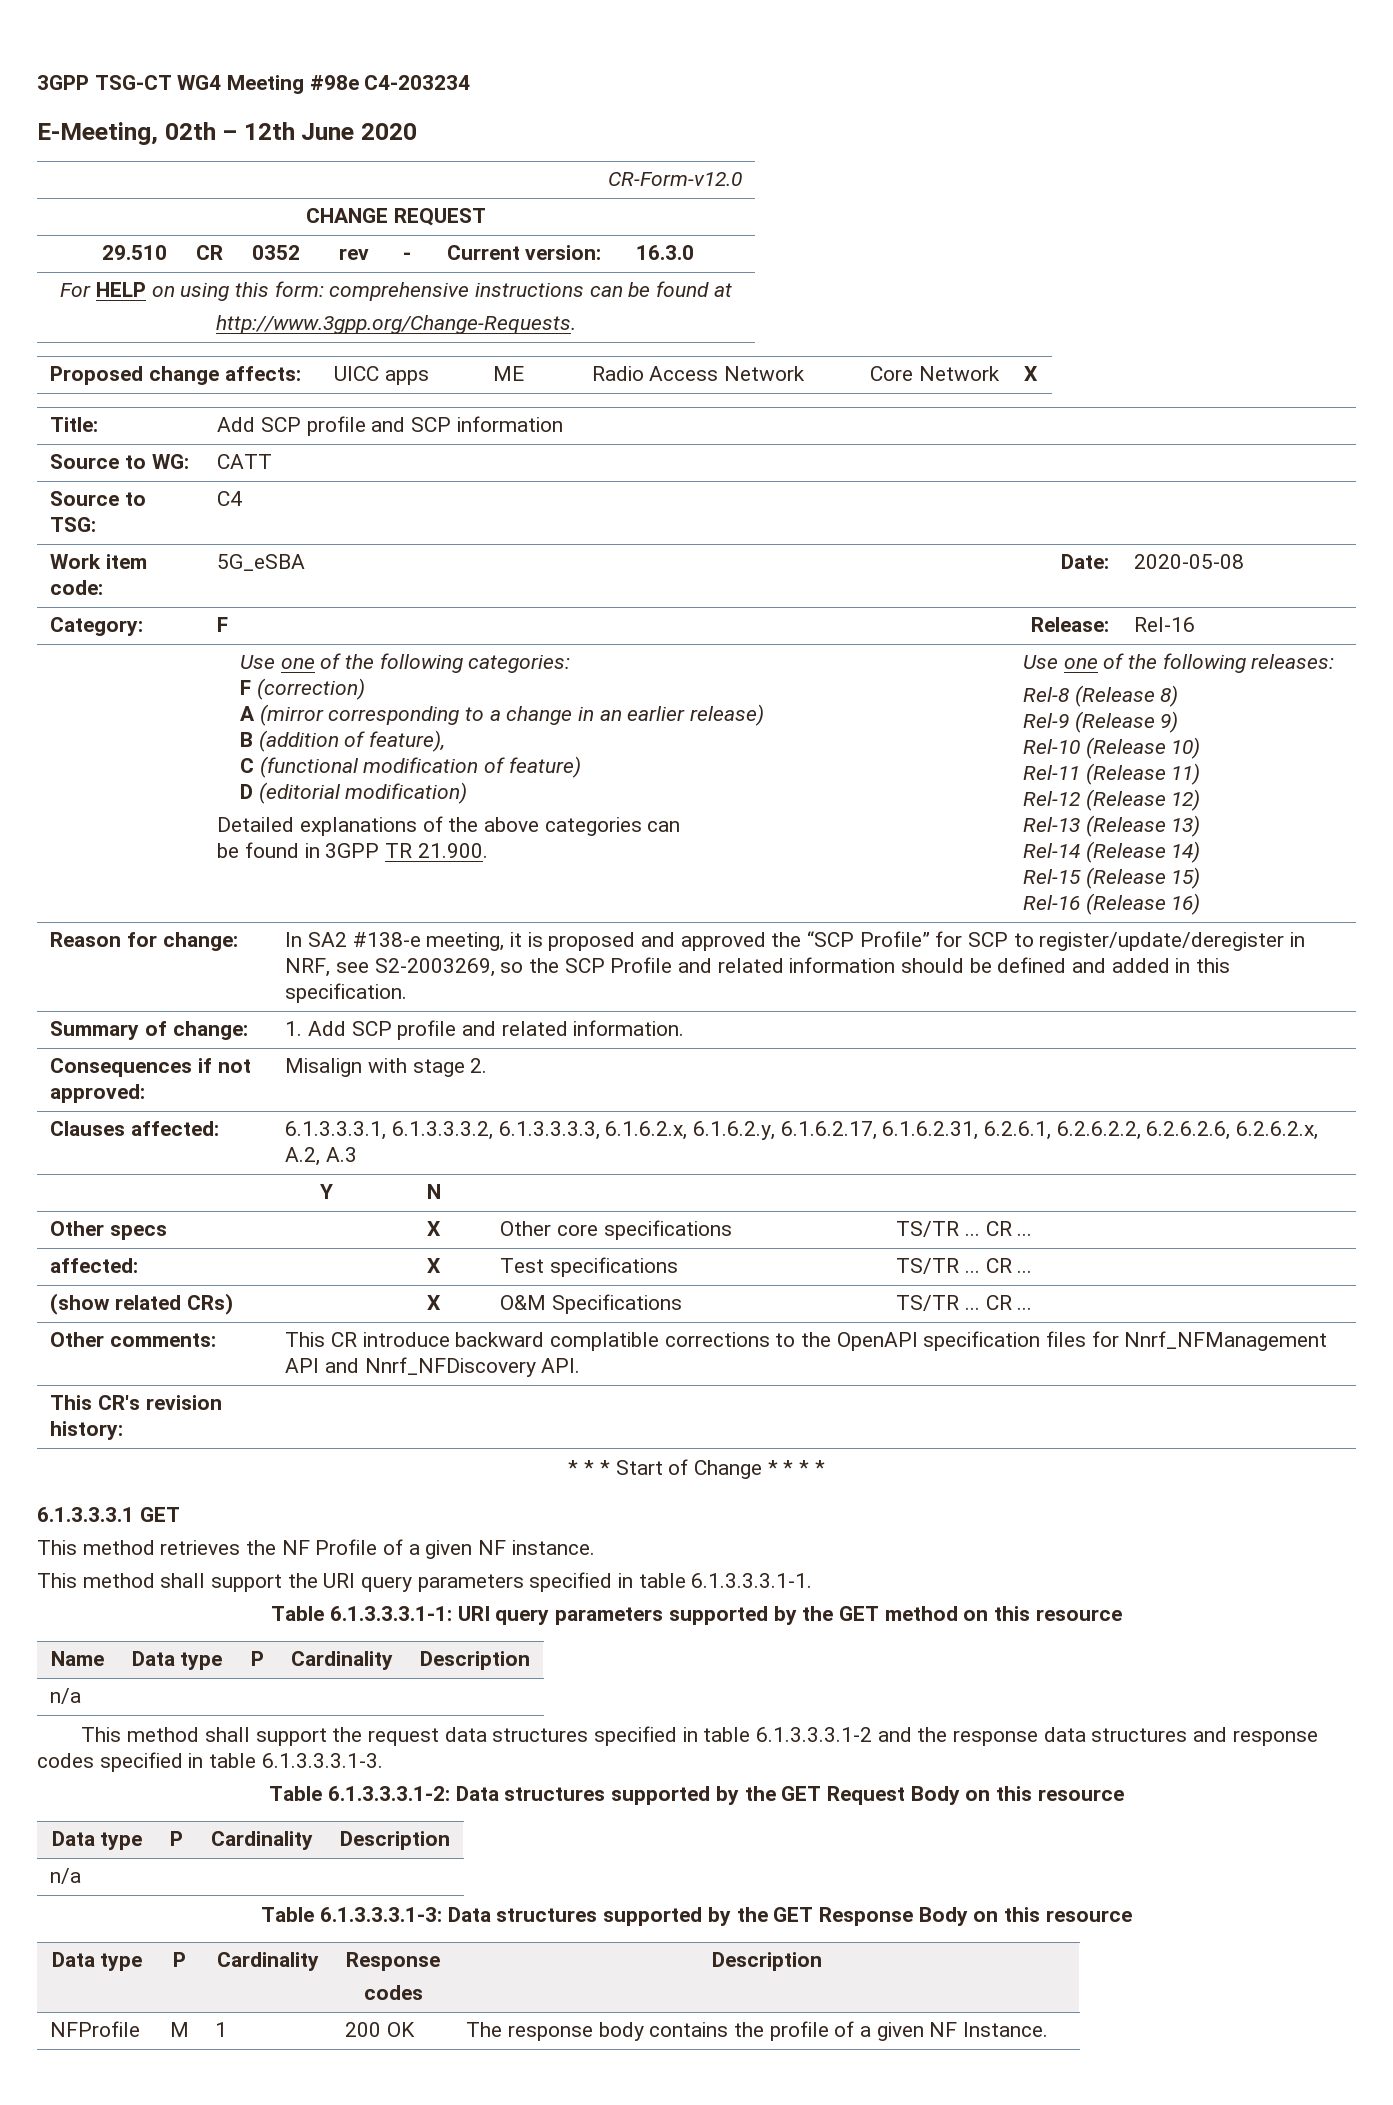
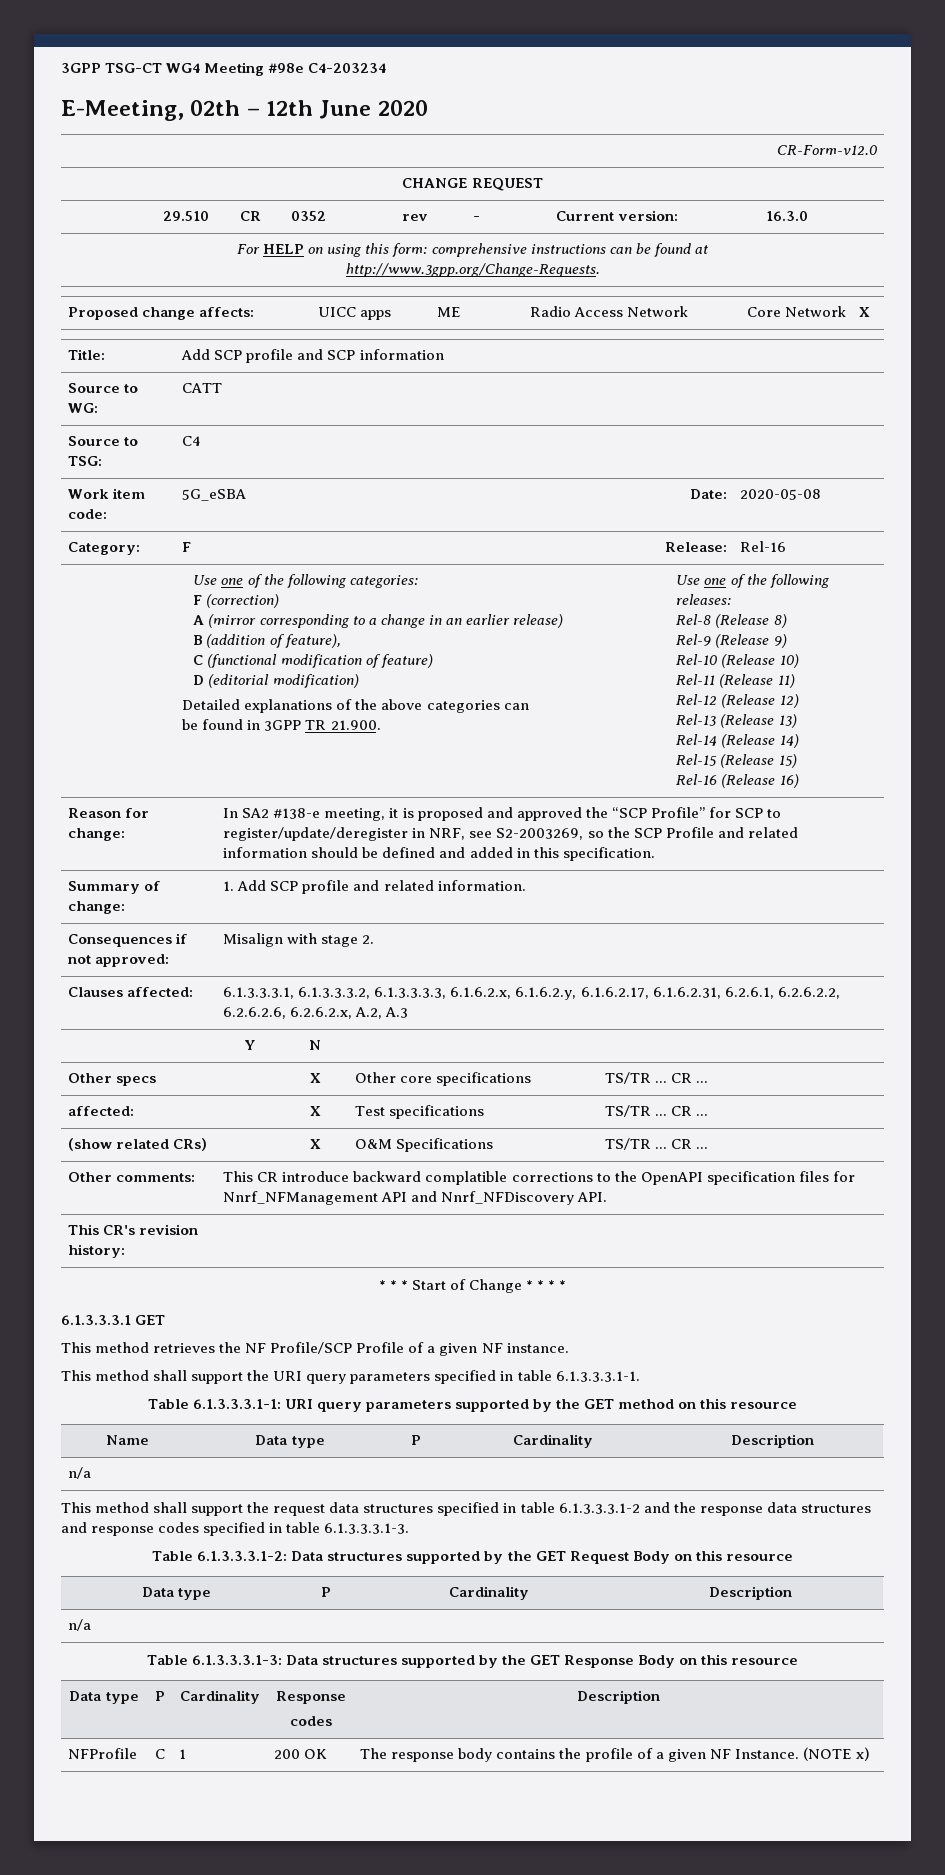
(310, 1547) none -> [270,1342,353,1354] Profile/SCP
[170,2022,189,2037] M -> [154,1749,165,1759] C
(1048, 2029) none -> [802,1747,870,1761] (NOTE x)

